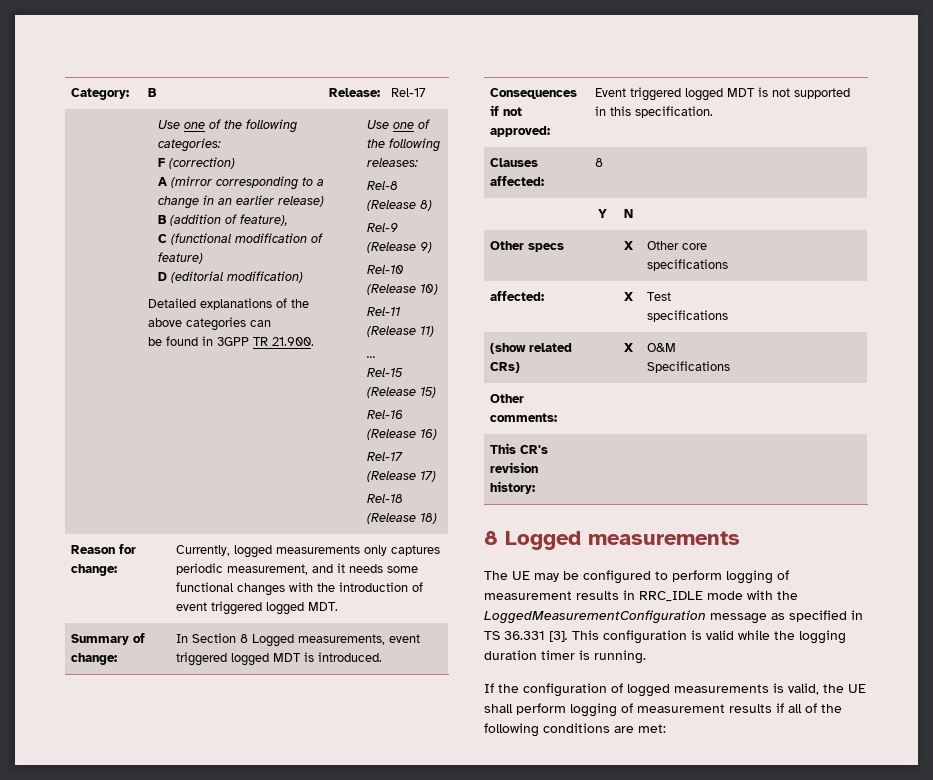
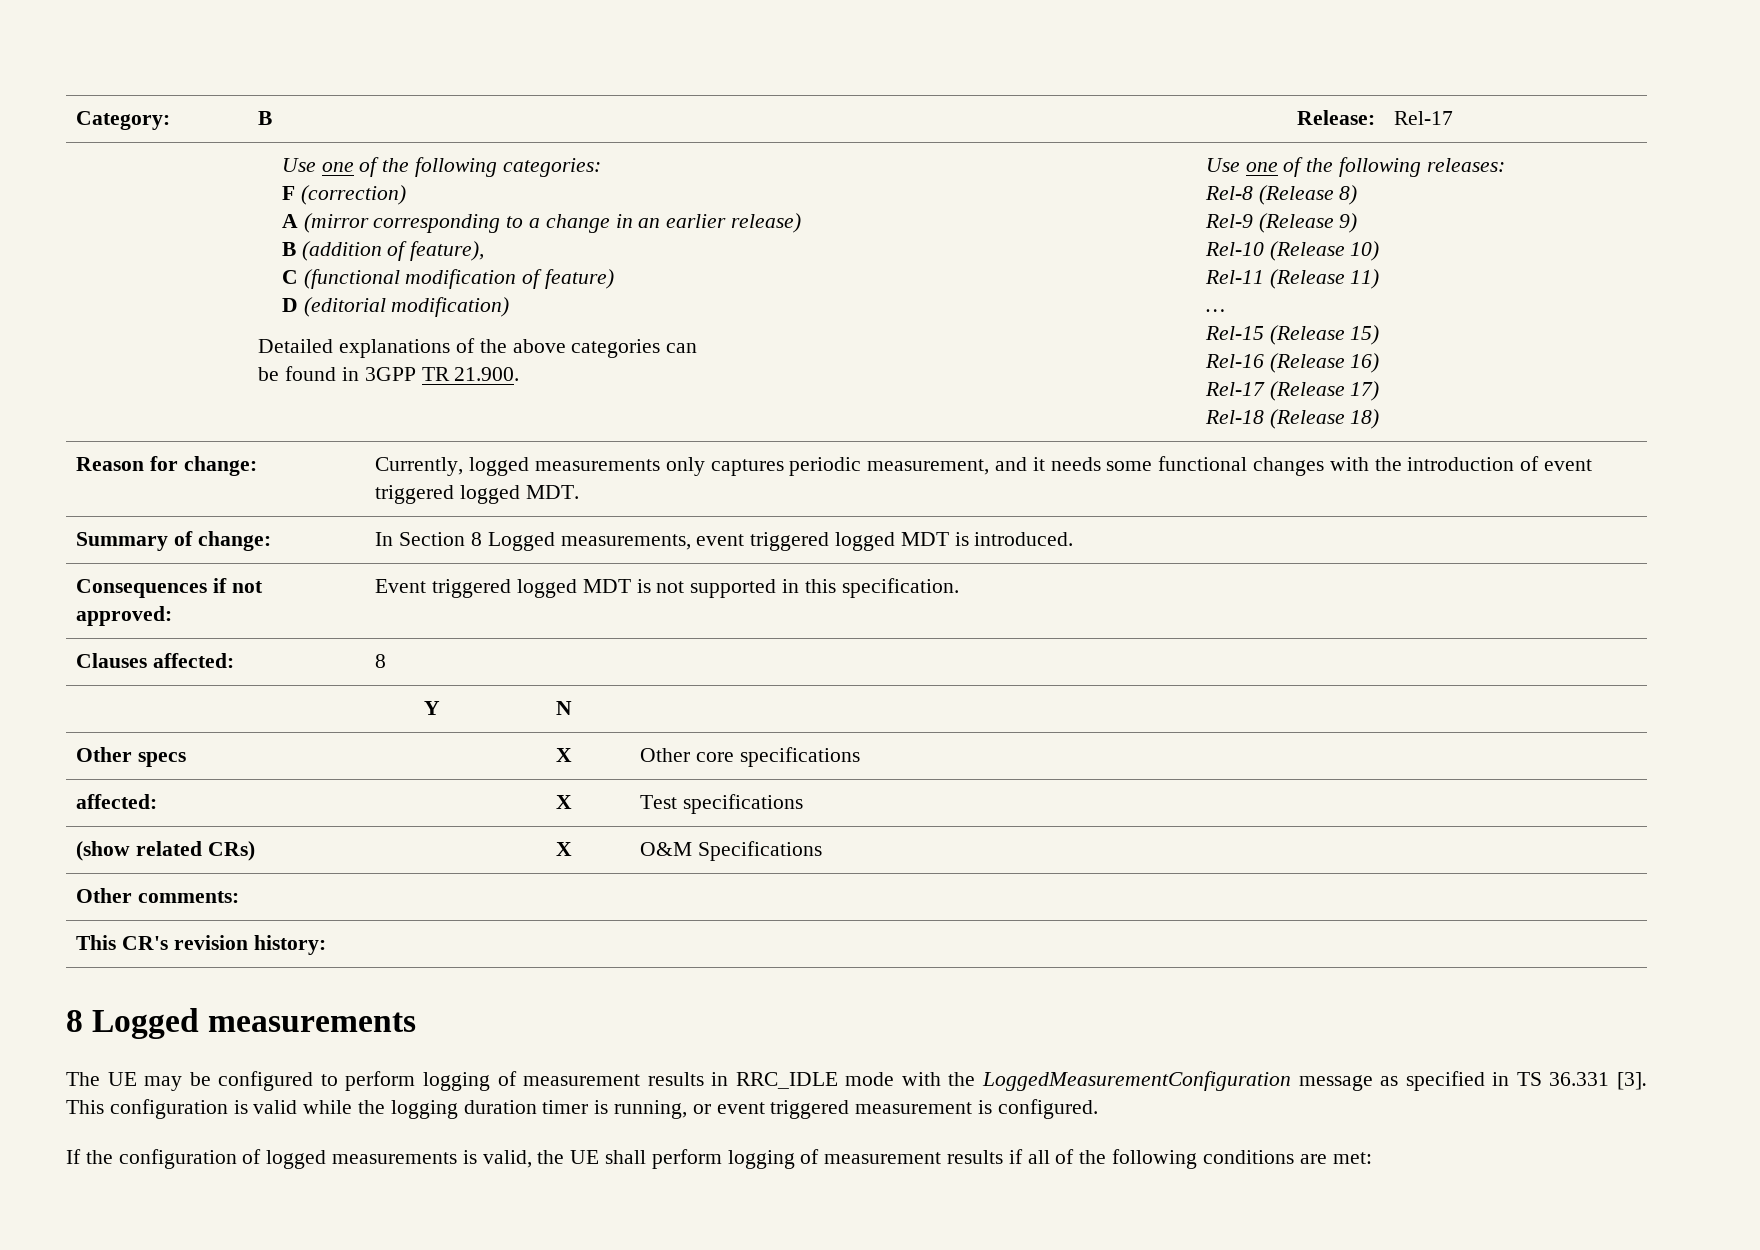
[594,650,646,664] running. -> [614,1099,1098,1119] running, or event triggered measurement is configured.

